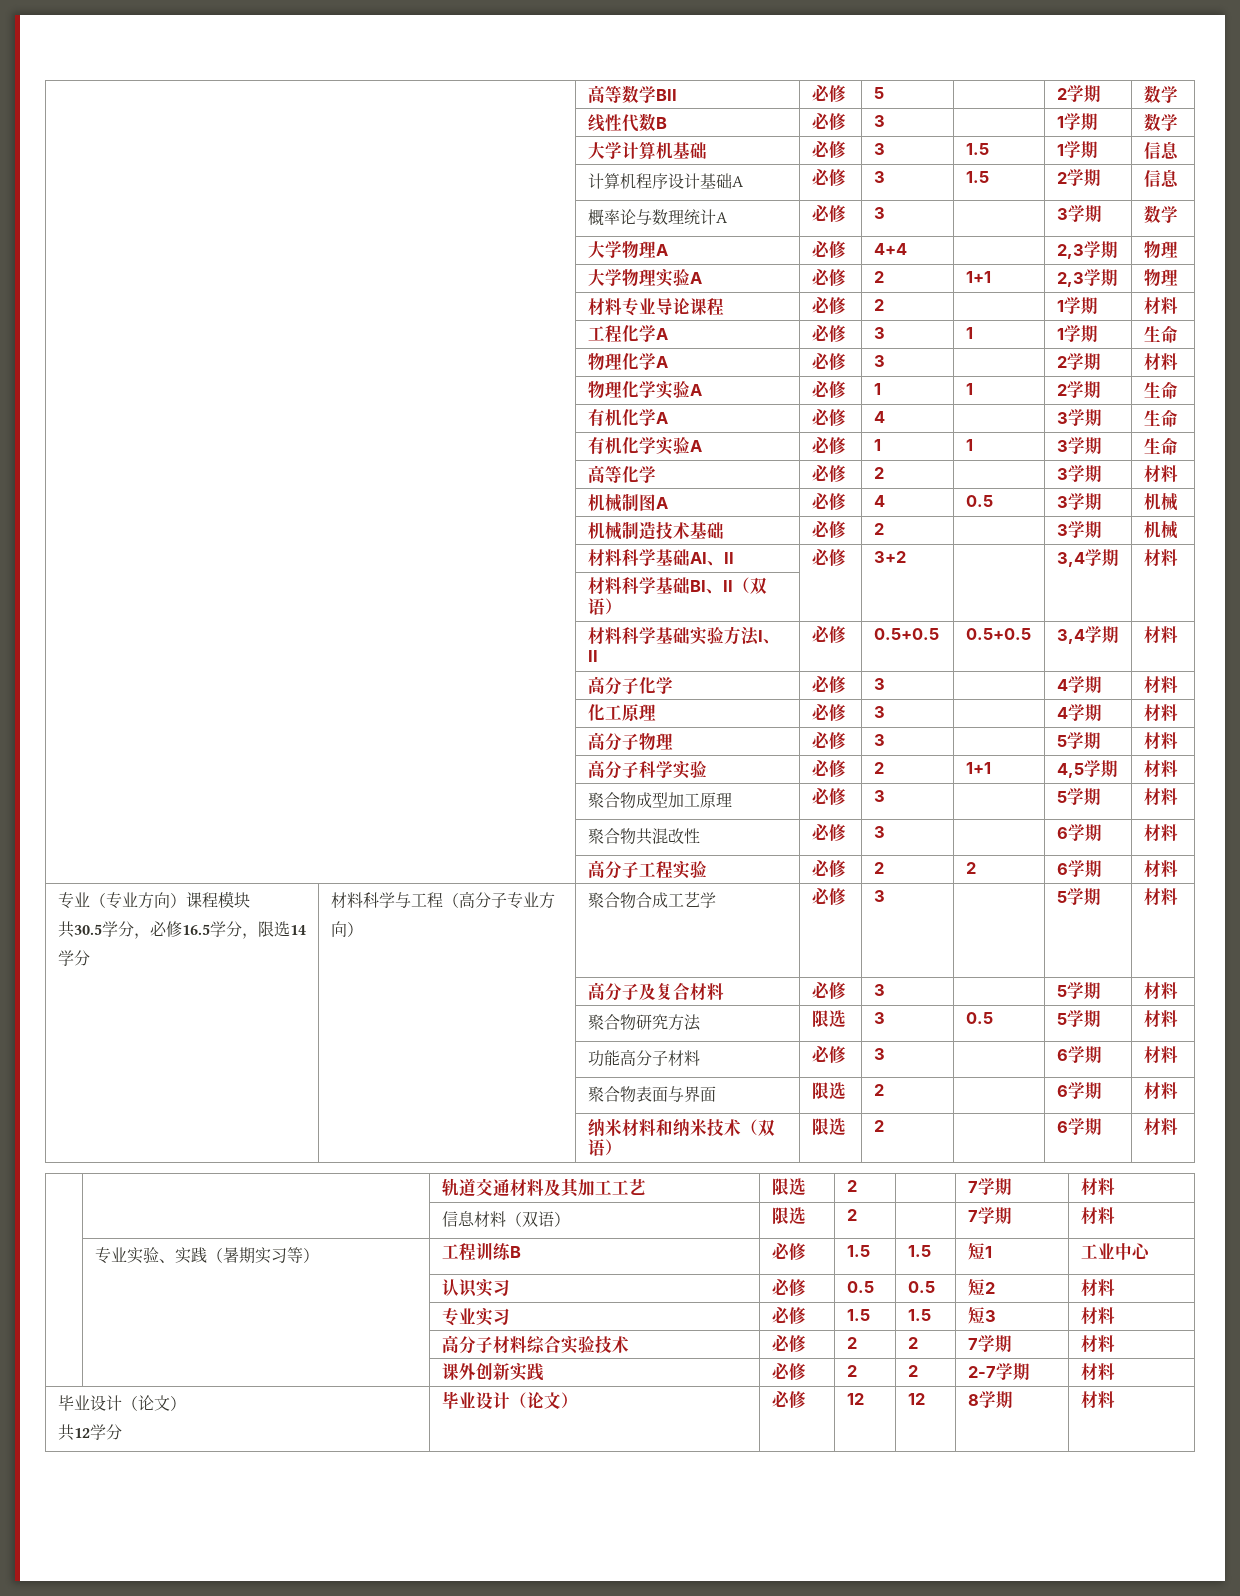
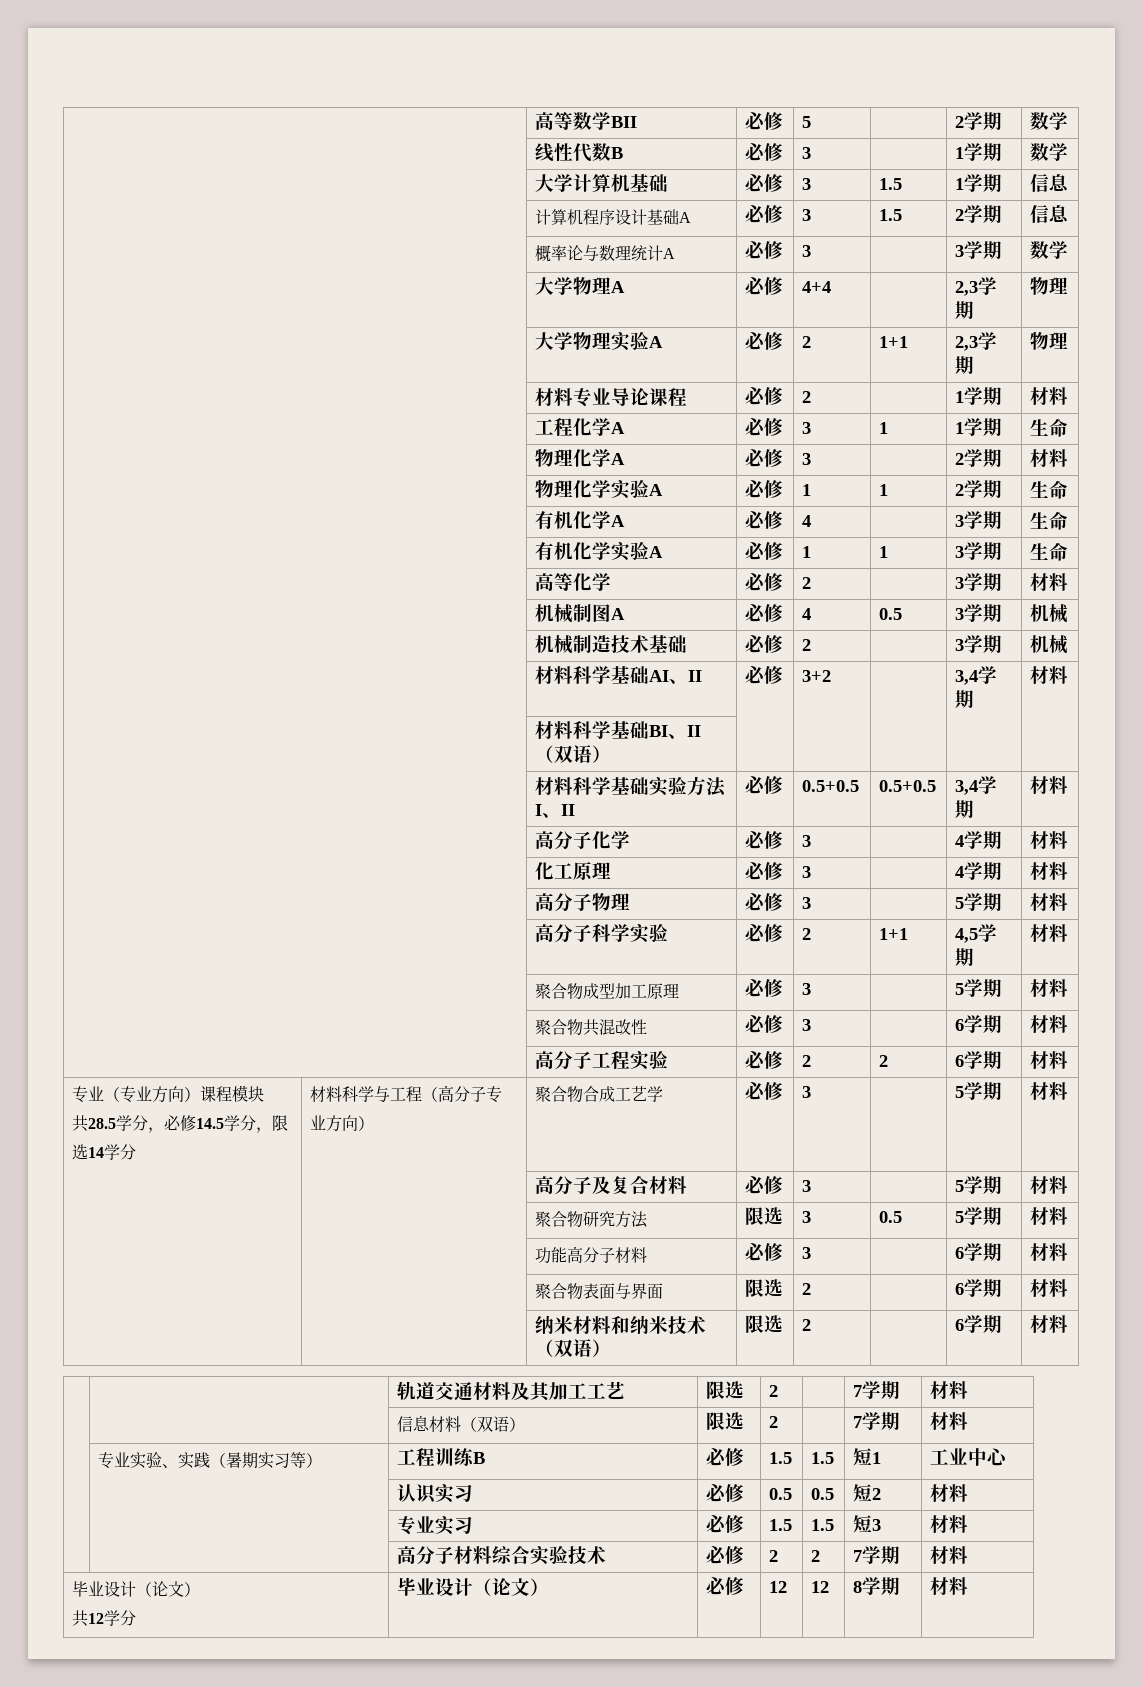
[73,924,102,935] 30.5 -> [88,1118,117,1129] 28.5
[181,924,210,935] 16.5 -> [196,1118,225,1129] 14.5
[441,1363,544,1381] [771,1363,806,1380] [846,1365,857,1377] [907,1365,918,1377] [967,1363,1030,1380] [1080,1363,1115,1380] // | | 课外创新实践 | 必修 | 2 | 2 | 2-7学期 | 材料 -> (969, 1555) none

